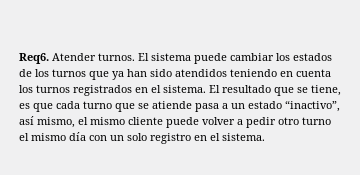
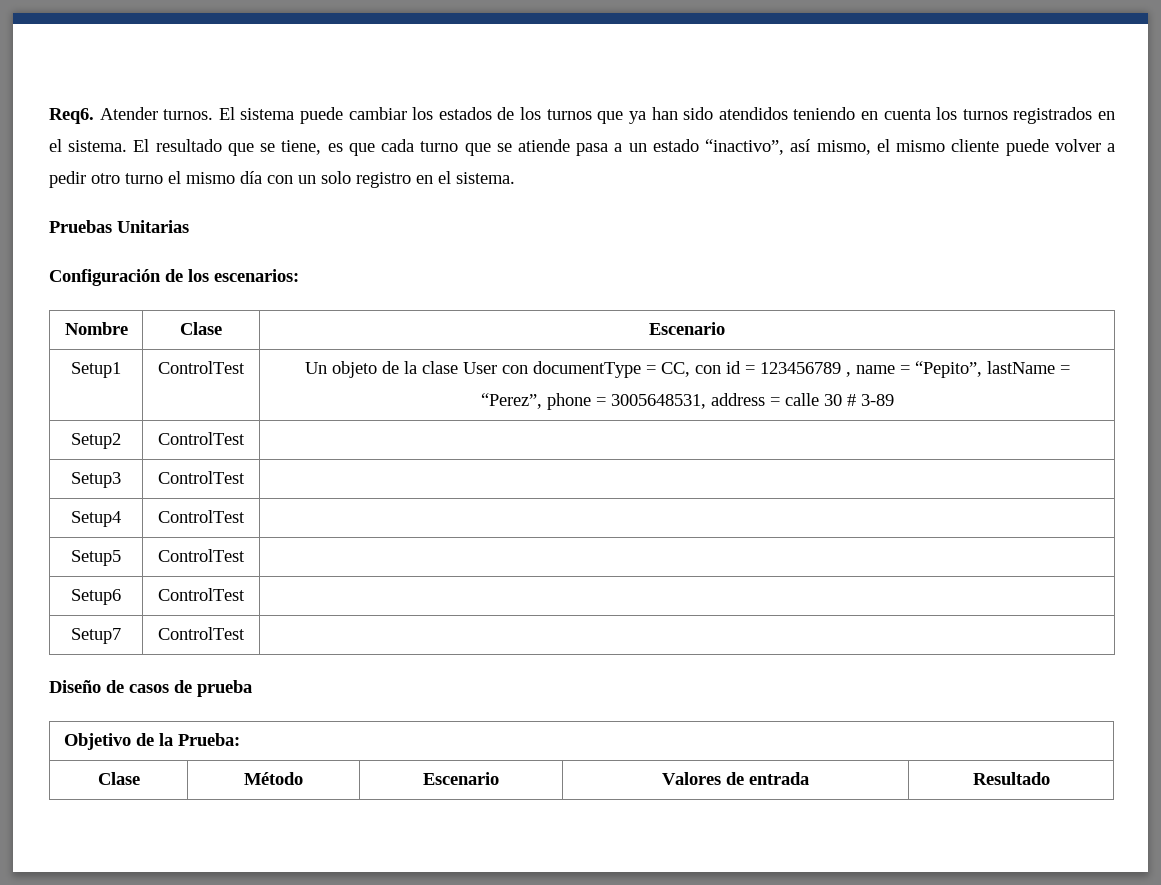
(265, 137) none -> [49,220,189,233] [49,269,299,286] [64,322,128,335] [180,322,222,335] [649,322,725,335] [71,362,121,378] [158,361,245,374] [304,361,1070,378] [480,393,894,410] [71,433,121,449] [158,432,245,445] [71,472,121,488] [158,471,245,484] [71,511,121,527] [158,510,245,523] [71,550,121,566] [158,549,245,562] [71,589,121,605] [158,588,245,601] [71,628,121,644] [158,627,245,640] [49,680,252,697] [63,733,240,750] [97,772,140,785] [244,772,303,785] [423,772,499,785] [662,772,809,785] [972,772,1050,785] // Pruebas Unitarias // Configuración de los escenarios: // Nombre | Clase | Escenario // Setup1 | ControlTest | Un objeto de la clase User con documentType = CC, con id = 123456789 , name = “Pepito”, lastName = “Perez”, phone = 3005648531, address = calle 30 # 3-89 // Setup2 | ControlTest | // Setup3 | ControlTest | // Setup4 | ControlTest | // Setup5 | ControlTest | // Setup6 | ControlTest | // Setup7 | ControlTest | // Diseño de casos de prueba // Objetivo de la Prueba: // Clase | Método | Escenario | Valores de entrada | Resultado

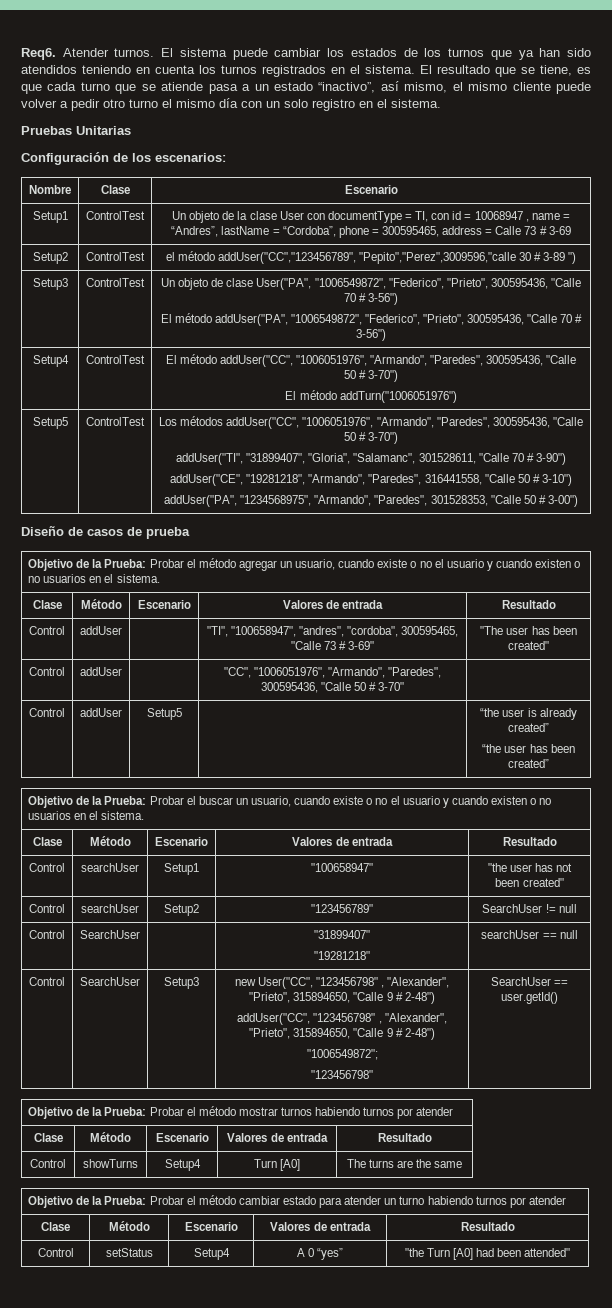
[660,362,690,377] CC, -> [415,211,429,222] TI,
[759,362,841,374] 123456789 -> [474,211,523,220] 10068947
[914,361,982,378] “Pepito”, -> [171,226,219,237] “Andres”,
[480,393,542,409] “Perez”, -> [282,226,336,237] “Cordoba”,
[610,394,706,409] 3005648531, -> [381,226,439,237] 300595465,
[784,393,894,406] [71,433,121,449] [158,432,245,445] [71,472,121,488] [158,471,245,484] [71,511,121,527] [158,510,245,523] [71,550,121,566] [158,549,245,562] [71,589,121,605] [158,588,245,601] [71,628,121,644] [158,627,245,640] calle 30 # 3-89 // Setup2 | ControlTest | // Setup3 | ControlTest | // Setup4 | ControlTest | // Setup5 | ControlTest | // Setup6 | ControlTest | // Setup7 | ControlTest | -> [495,226,571,235] [32,252,68,264] [86,252,145,261] [165,251,577,264] [32,278,68,290] [86,278,145,287] [161,278,581,290] [343,293,399,305] [160,313,583,326] [356,329,387,341] [32,355,69,367] [86,355,145,364] [165,354,577,367] [343,370,399,382] [285,390,457,403] [32,417,68,429] [86,417,145,426] [159,416,583,429] [343,432,399,444] [176,453,566,465] [170,474,572,486] [164,495,578,507] Calle 73 # 3-69 // Setup2 | ControlTest | el método addUser("CC","123456789", "Pepito","Perez",3009596,"calle 30 # 3-89 ") // Setup3 | ControlTest | Un objeto de clase User("PA", "1006549872", "Federico", "Prieto", 300595436, "Calle 70 # 3-56") // El método addUser("PA", "1006549872", "Federico", "Prieto", 300595436, "Calle 70 # 3-56") // Setup4 | ControlTest | El método addUser("CC", "1006051976", "Armando", "Paredes", 300595436, "Calle 50 # 3-70") // El método addTurn("1006051976") // Setup5 | ControlTest | Los métodos addUser("CC", "1006051976", "Armando", "Paredes", 300595436, "Calle 50 # 3-70") // addUser("TI", "31899407", "Gloria", "Salamanc", 301528611, "Calle 70 # 3-90") // addUser("CE", "19281218", "Armando", "Paredes", 316441558, "Calle 50 # 3-10") // addUser("PA", "1234568975", "Armando", "Paredes", 301528353, "Calle 50 # 3-00")
[97,772,140,785] [244,772,303,785] [423,772,499,785] [662,772,809,785] [972,772,1050,785] // Clase | Método | Escenario | Valores de entrada | Resultado -> [149,558,581,571] [28,574,160,583] [32,600,62,609] [80,599,122,609] [137,600,191,609] [282,600,384,609] [501,600,556,609] [29,626,65,635] [80,626,122,635] [206,626,459,637] [290,641,375,650] [480,626,577,635] [508,641,549,650] [29,667,65,676] [80,667,122,676] [223,667,442,678] [260,682,405,693] [29,708,65,717] [80,708,122,717] [146,708,182,720] [480,708,577,720] [508,723,549,732] [482,744,575,753] [508,759,549,768] [28,796,552,808] [28,811,145,820] [32,837,62,846] [89,836,131,846] [155,837,208,846] [292,837,393,846] [502,837,557,846] [29,863,65,872] [81,863,139,872] [164,863,199,875] [311,863,373,872] [487,863,573,872] [495,878,564,887] [29,904,65,913] [81,904,139,913] [164,904,199,916] [311,904,373,913] [482,904,577,913] [29,930,65,939] [80,930,140,939] [314,930,370,939] [314,951,370,960] [481,930,578,939] [29,977,65,986] [80,977,140,986] [164,977,199,989] [234,977,450,989] [249,992,435,1004] [237,1013,447,1025] [249,1028,435,1040] [306,1049,378,1060] [311,1070,373,1079] [490,977,569,986] [501,992,558,1004] [28,1106,454,1119] [33,1133,63,1142] [90,1132,131,1142] [155,1133,209,1142] [227,1133,328,1142] [377,1133,432,1142] [30,1159,66,1168] [83,1159,138,1168] [164,1159,201,1171] [253,1159,301,1171] [346,1159,463,1168] [28,1195,566,1208] [41,1222,70,1231] [108,1221,150,1231] [184,1222,238,1231] [270,1222,371,1231] [460,1222,515,1231] [37,1248,74,1257] [105,1248,153,1257] [193,1248,230,1260] [296,1248,344,1260] [404,1248,571,1260] Probar el método agregar un usuario, cuando existe o no el usuario y cuando existen o no usuarios en el sistema. // Clase | Método | Escenario | Valores de entrada | Resultado // Control | addUser | | "TI", "100658947", "andres", "cordoba", 300595465, "Calle 73 # 3-69" | "The user has been created" // Control | addUser | | "CC", "1006051976", "Armando", "Paredes", 300595436, "Calle 50 # 3-70" | // Control | addUser | Setup5 | | “the user is already created” // “the user has been created” // Objetivo de la Prueba: Probar el buscar un usuario, cuando existe o no el usuario y cuando existen o no usuarios en el sistema. // Clase | Método | Escenario | Valores de entrada | Resultado // Control | searchUser | Setup1 | "100658947" | "the user has not been created" // Control | searchUser | Setup2 | "123456789" | SearchUser != null // Control | SearchUser | | "31899407" // "19281218" | searchUser == null // Control | SearchUser | Setup3 | new User("CC", "123456798" , "Alexander", "Prieto", 315894650, "Calle 9 # 2-48") // addUser("CC", "123456798" , "Alexander", "Prieto", 315894650, "Calle 9 # 2-48") // "1006549872"; // "123456798" | SearchUser == user.getId() // Objetivo de la Prueba: Probar el método mostrar turnos habiendo turnos por atender // Clase | Método | Escenario | Valores de entrada | Resultado // Control | showTurns | Setup4 | Turn [A0] | The turns are the same // Objetivo de la Prueba: Probar el método cambiar estado para atender un turno habiendo turnos por atender // Clase | Método | Escenario | Valores de entrada | Resultado // Control | setStatus | Setup4 | A 0 “yes” | "the Turn [A0] had been attended"

